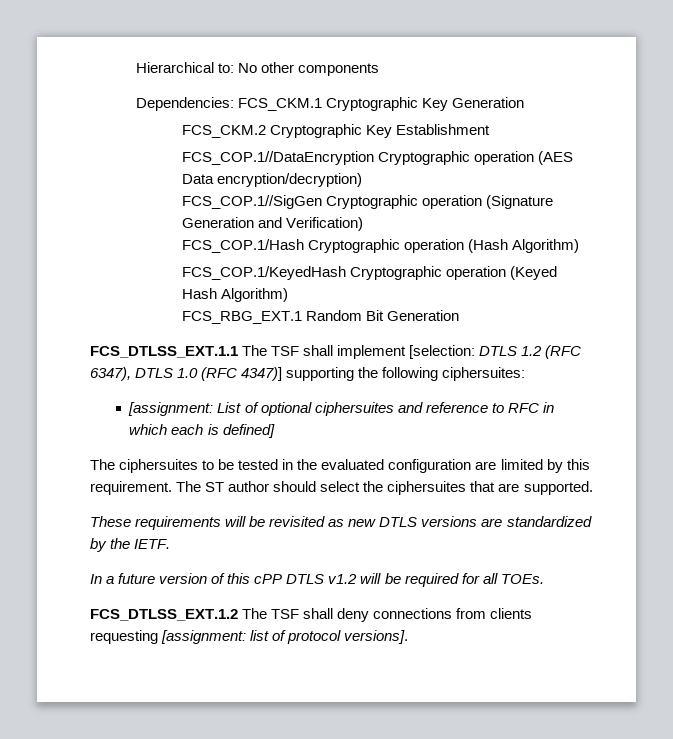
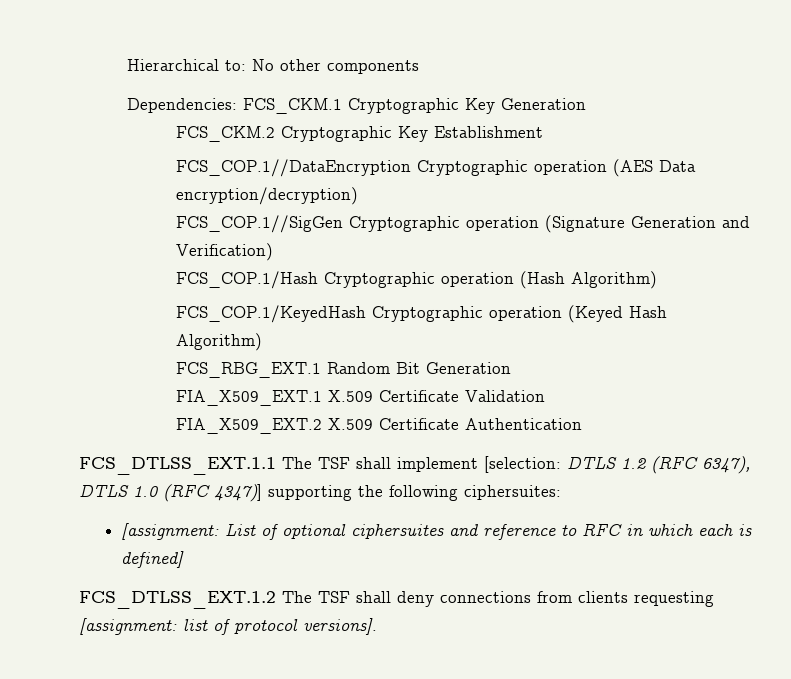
(459, 315) none -> [175,390,545,406] [175,418,582,434] // FIA_X509_EXT.1 X.509 Certificate Validation // FIA_X509_EXT.2 X.509 Certificate Authentication
[90,459,590,473] [90,481,593,495] [90,516,592,530] [90,538,171,552] [90,573,544,587] // The ciphersuites to be tested in the evaluated configuration are limited by this requirement. The ST author should select the ciphersuites that are supported. // These requirements will be revisited as new DTLS versions are standardized by the IETF. // In a future version of this cPP DTLS v1.2 will be required for all TOEs. -> (185, 559) none

